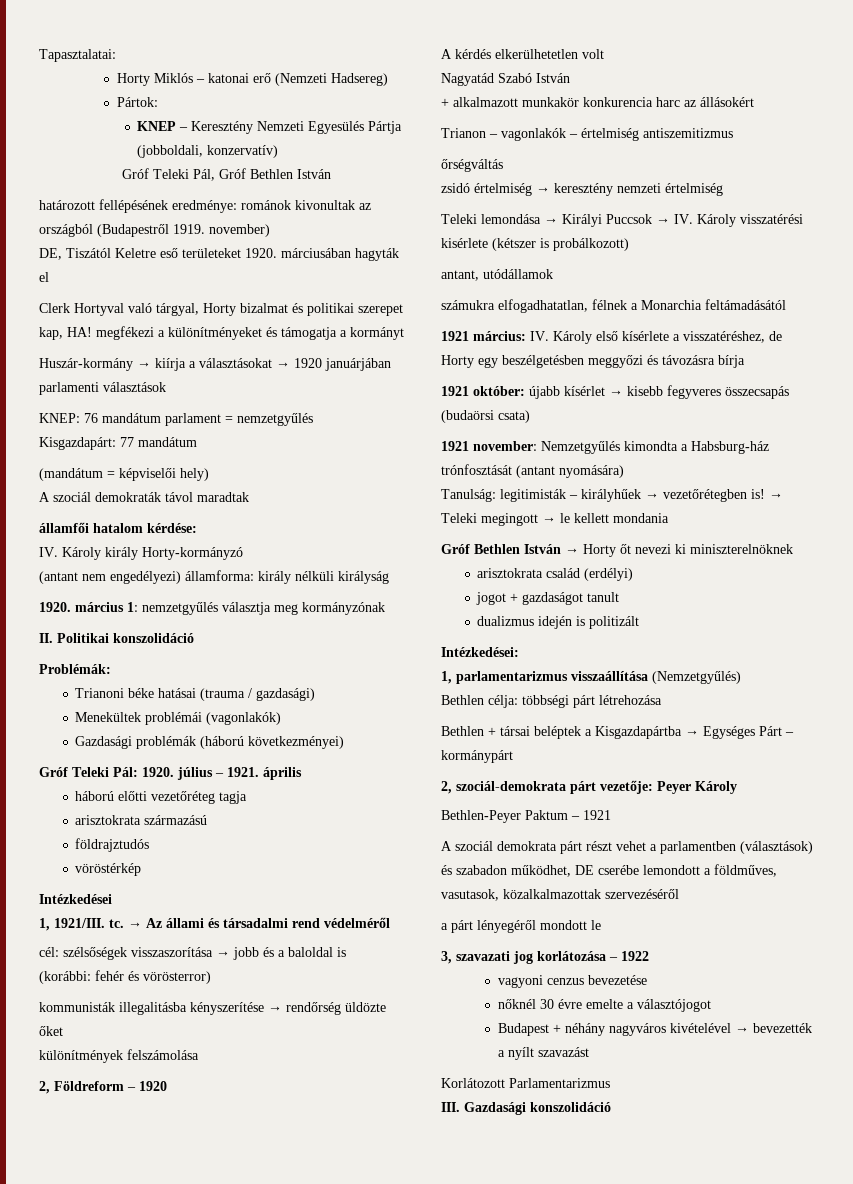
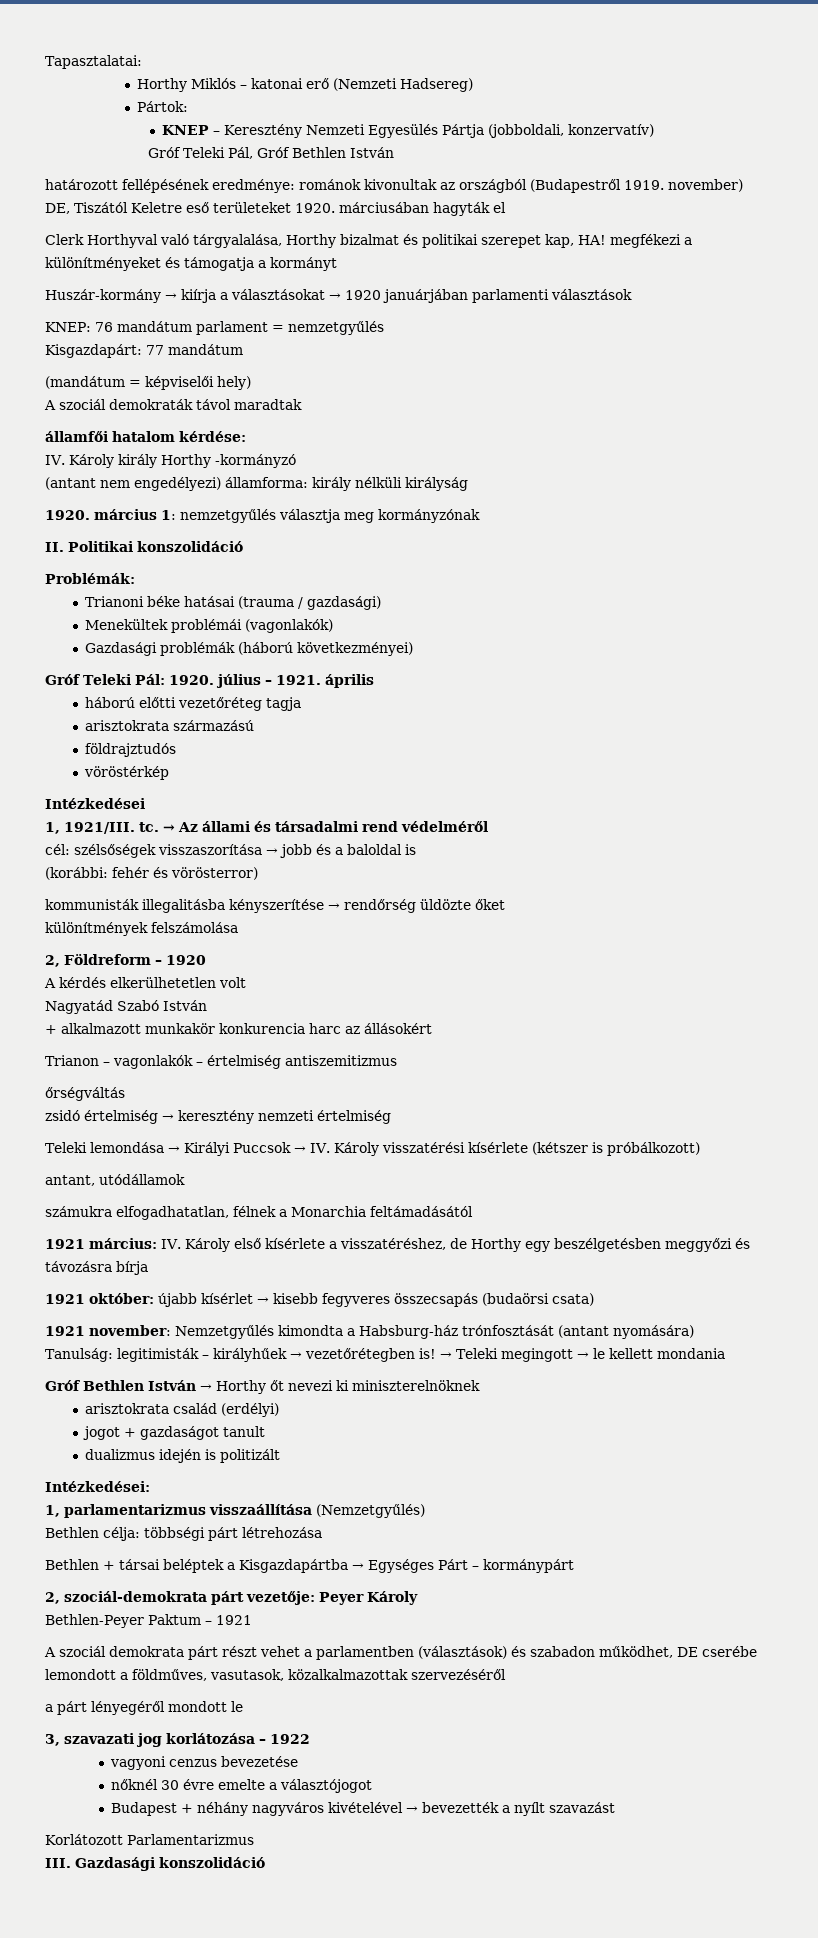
[116,73,150,86] Horty -> [136,78,187,92] Horthy
[74,303,236,316] Hortyval való tárgyal, Horty -> [87,234,336,248] Horthyval való tárgyalalása, Horthy
[142,547,243,560] Horty-kormányzó -> [160,454,296,468] Horthy -kormányzó
[441,238,488,248] kisérlete -> [467,1142,528,1153] kísérlete
[553,238,629,251] probálkozott) -> [606,1142,700,1156] próbálkozott)
[441,355,474,368] Horty -> [470,1238,521,1252] Horthy
[583,544,616,557] Horty -> [216,1380,266,1394] Horthy

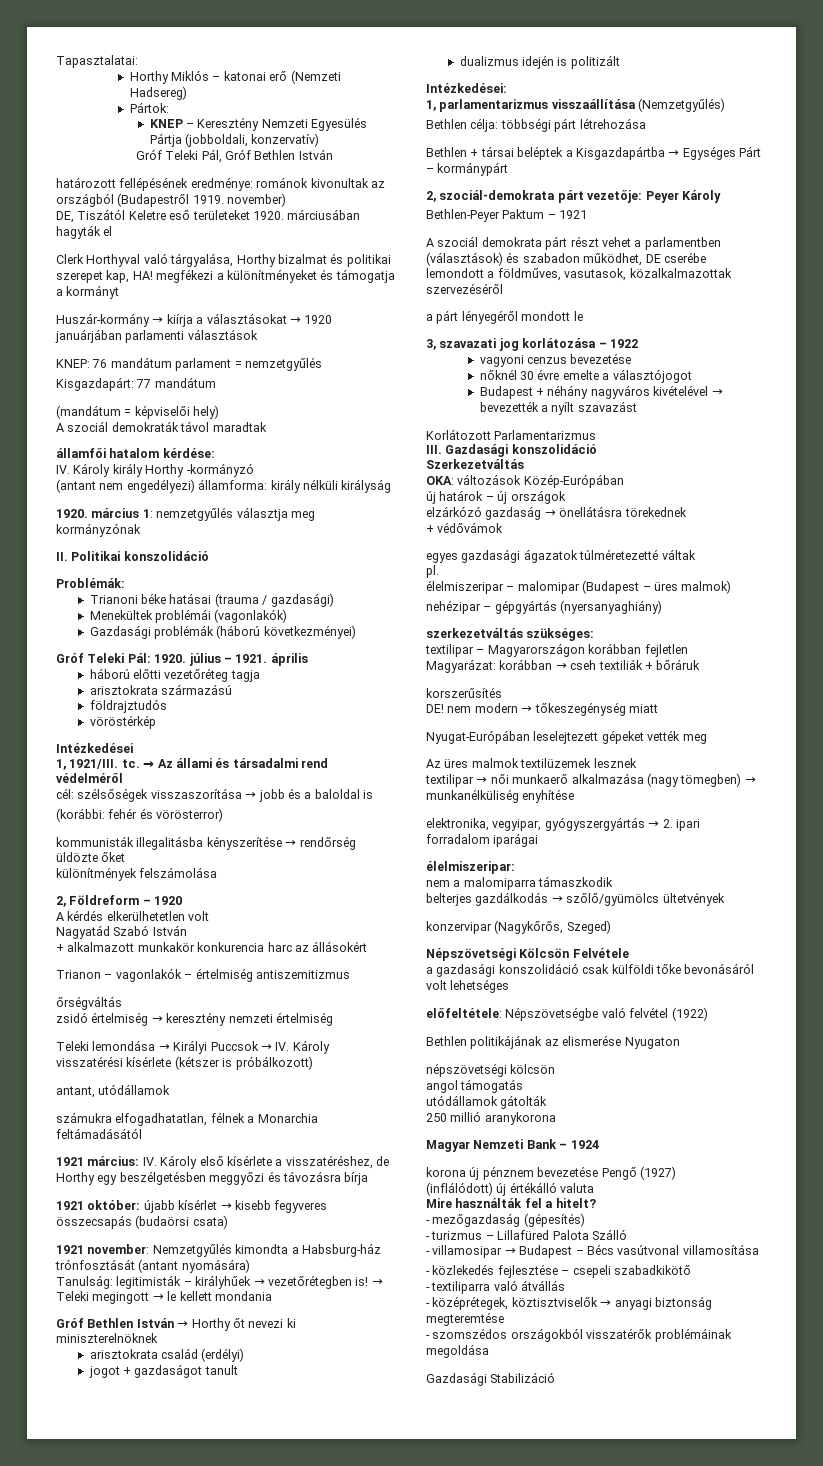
[193,234,282,248] tárgyalalása, -> [170,253,234,267] tárgyalása,
(265, 1862) none -> [426,459,524,469] [426,474,624,488] [426,490,566,504] [426,506,687,520] [426,522,504,533] [426,549,696,563] [426,565,439,578] [426,580,732,594] [426,600,663,614] [426,628,595,641] [425,643,688,657] [426,659,701,673] [426,687,502,698] [426,702,658,716] [426,730,707,744] [426,758,637,768] [425,773,756,787] [426,789,575,803] [426,817,700,831] [426,833,539,847] [426,861,515,874] [426,876,614,890] [426,892,725,906] [426,920,611,934] [426,948,629,961] [426,963,755,977] [426,979,510,993] [426,1007,708,1021] [426,1035,680,1049] [426,1063,556,1077] [426,1079,524,1093] [426,1095,548,1109] [426,1111,556,1125] [426,1139,599,1152] [426,1166,676,1180] [426,1182,595,1196] [426,1198,596,1208] [426,1213,585,1227] [426,1229,627,1240] [426,1244,759,1258] [426,1264,691,1278] [426,1280,566,1294] [426,1296,712,1310] [426,1312,504,1326] [426,1328,732,1342] [426,1344,489,1358] [426,1372,556,1386] // Szerkezetváltás // OKA: változások Közép-Európában // új határok – új országok // elzárkózó gazdaság → önellátásra törekednek // + védővámok // egyes gazdasági ágazatok túlméretezetté váltak // pl. // élelmiszeripar – malomipar (Budapest – üres malmok) // nehézipar – gépgyártás (nyersanyaghiány) // szerkezetváltás szükséges: // textilipar – Magyarországon korábban fejletlen // Magyarázat: korábban → cseh textiliák + bőráruk // korszerűsítés // DE! nem modern → tőkeszegénység miatt // Nyugat-Európában leselejtezett gépeket vették meg // Az üres malmok textilüzemek lesznek // textilipar → női munkaerő alkalmazása (nagy tömegben) → munkanélküliség enyhítése // elektronika, vegyipar, gyógyszergyártás → 2. ipari forradalom iparágai // élelmiszeripar: // nem a malomiparra támaszkodik // belterjes gazdálkodás → szőlő/gyümölcs ültetvények // konzervipar (Nagykőrős, Szeged) // Népszövetségi Kölcsön Felvétele // a gazdasági konszolidáció csak külföldi tőke bevonásáról volt lehetséges // előfeltétele: Népszövetségbe való felvétel (1922) // Bethlen politikájának az elismerése Nyugaton // népszövetségi kölcsön // angol támogatás // utódállamok gátolták // 250 millió aranykorona // Magyar Nemzeti Bank – 1924 // korona új pénznem bevezetése Pengő (1927) // (inflálódott) új értékálló valuta // Mire használták fel a hitelt? // - mezőgazdaság (gépesítés) // - turizmus – Lillafüred Palota Szálló // - villamosipar → Budapest – Bécs vasútvonal villamosítása // - közlekedés fejlesztése – csepeli szabadkikötő // - textiliparra való átvállás // - középrétegek, köztisztviselők → anyagi biztonság megteremtése // - szomszédos országokból visszatérők problémáinak megoldása // Gazdasági Stabilizáció

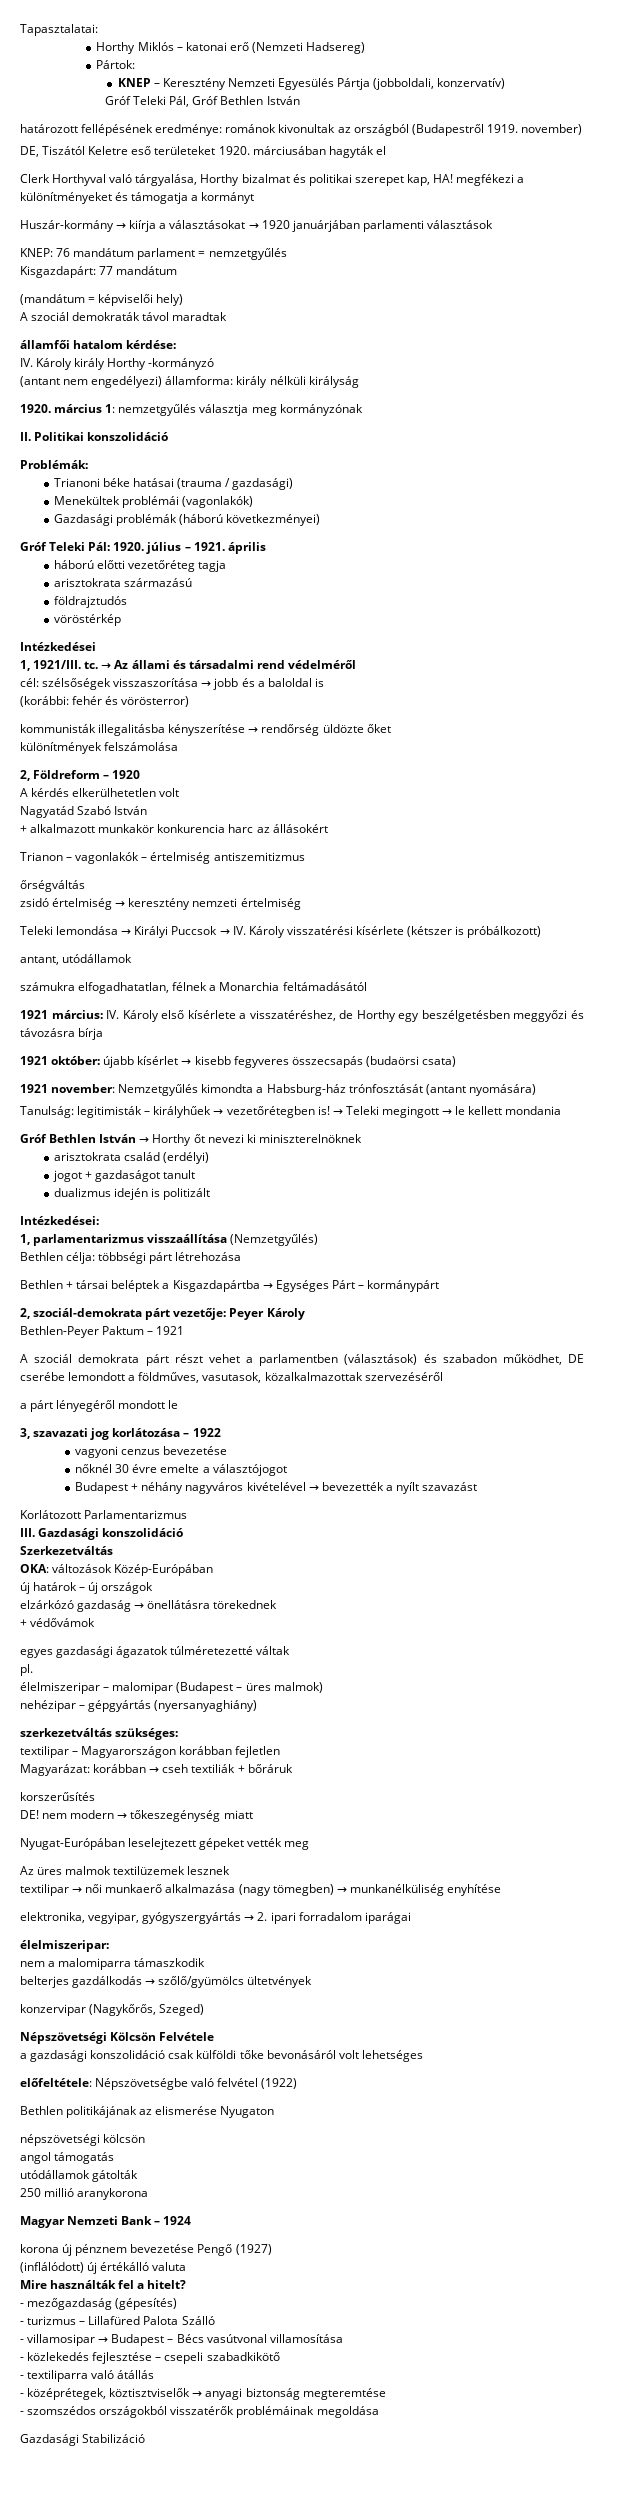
[521,1280,566,1291] átvállás -> [117,2370,155,2379] átállás

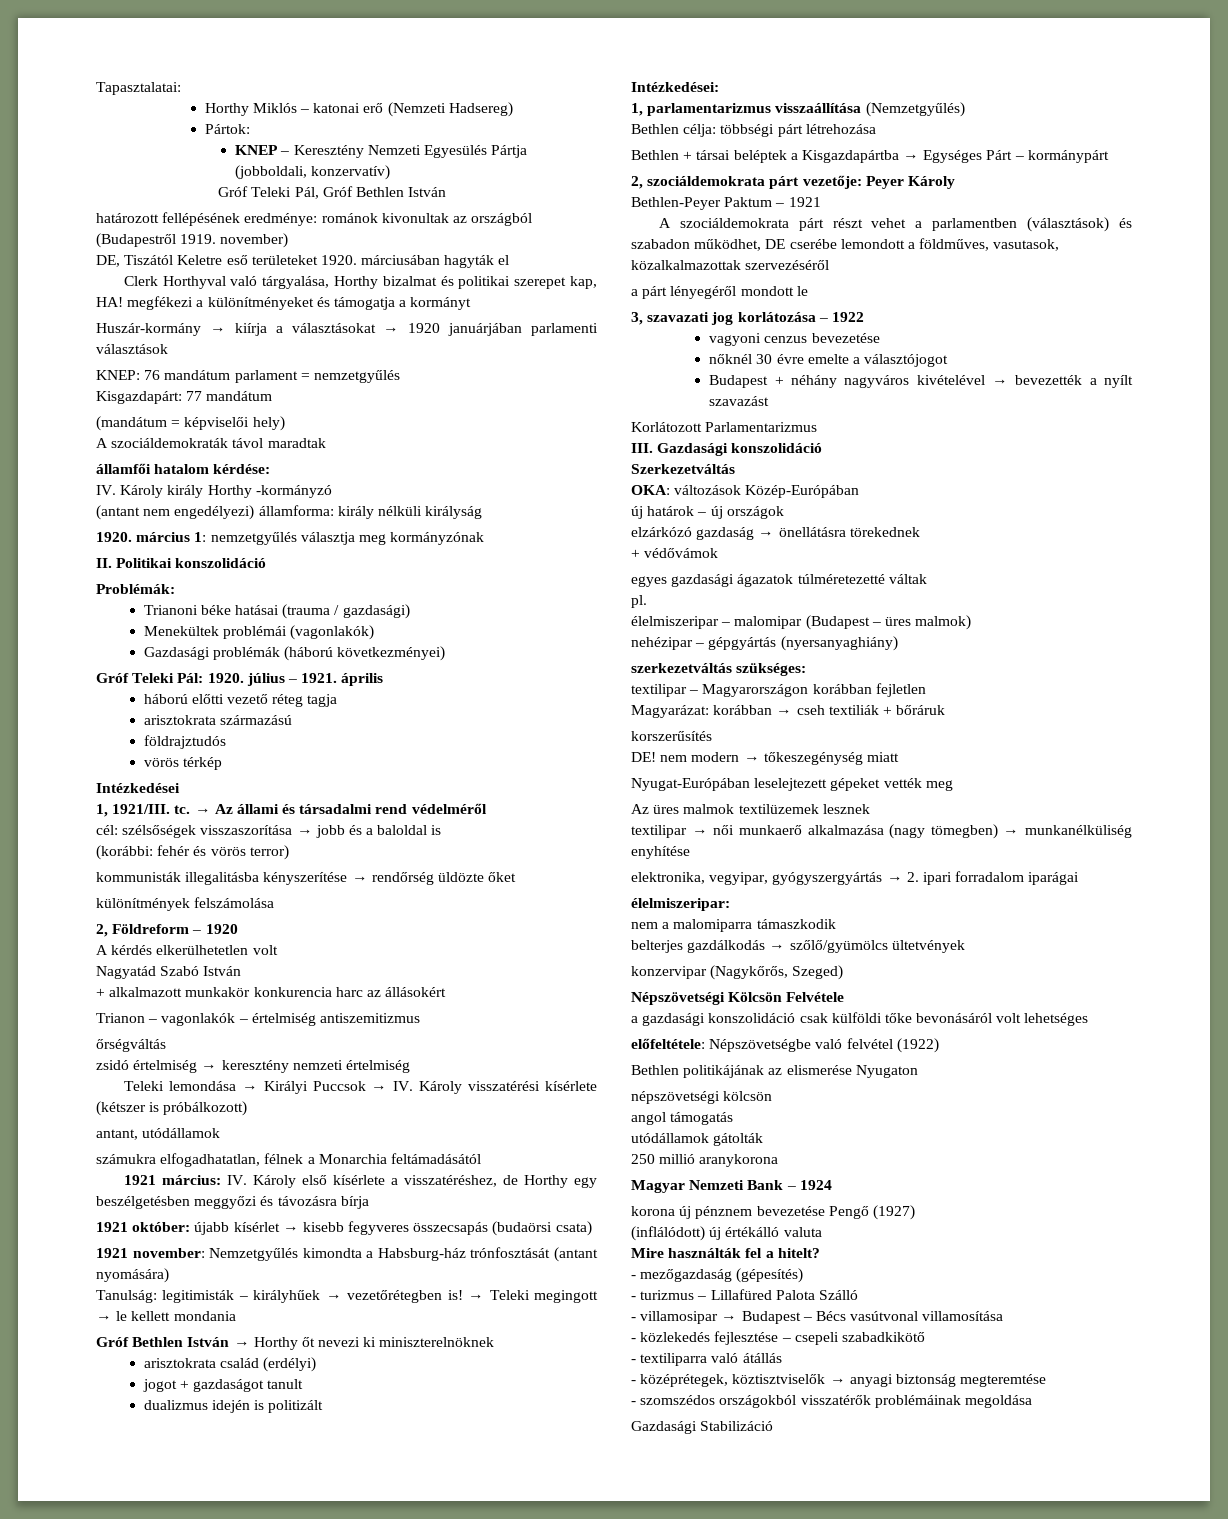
[31,312,141,321] szociál demokraták -> [111,438,229,448] szociáldemokraták
[128,560,196,572] vezetőréteg -> [226,694,304,707] vezető réteg
[53,614,121,626] vöröstérkép -> [143,757,222,770] vörös térkép
[121,696,190,707] vörösterror) -> [210,845,289,860] vörös terror)
[33,1308,143,1317] szociál-demokrata -> [647,176,766,186] szociáldemokrata
[34,1354,140,1363] szociál demokrata -> [679,218,789,228] szociáldemokrata

